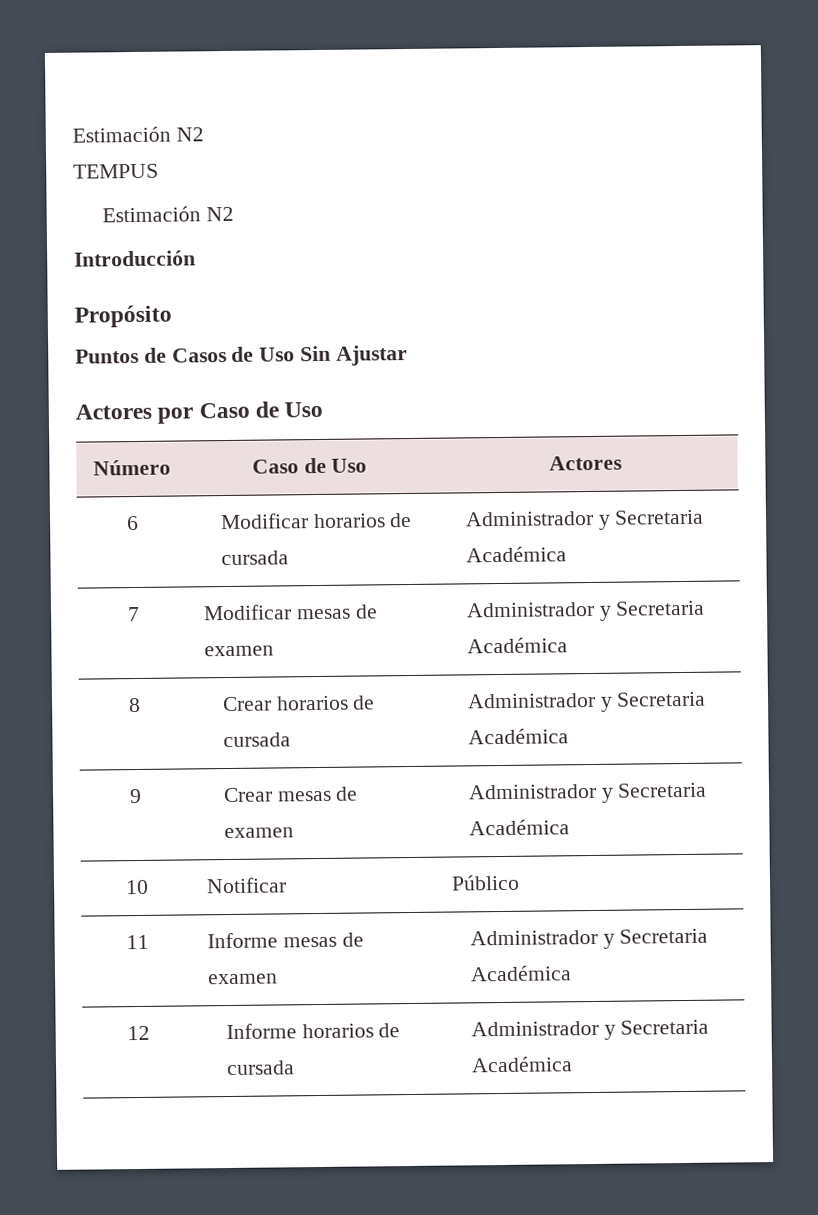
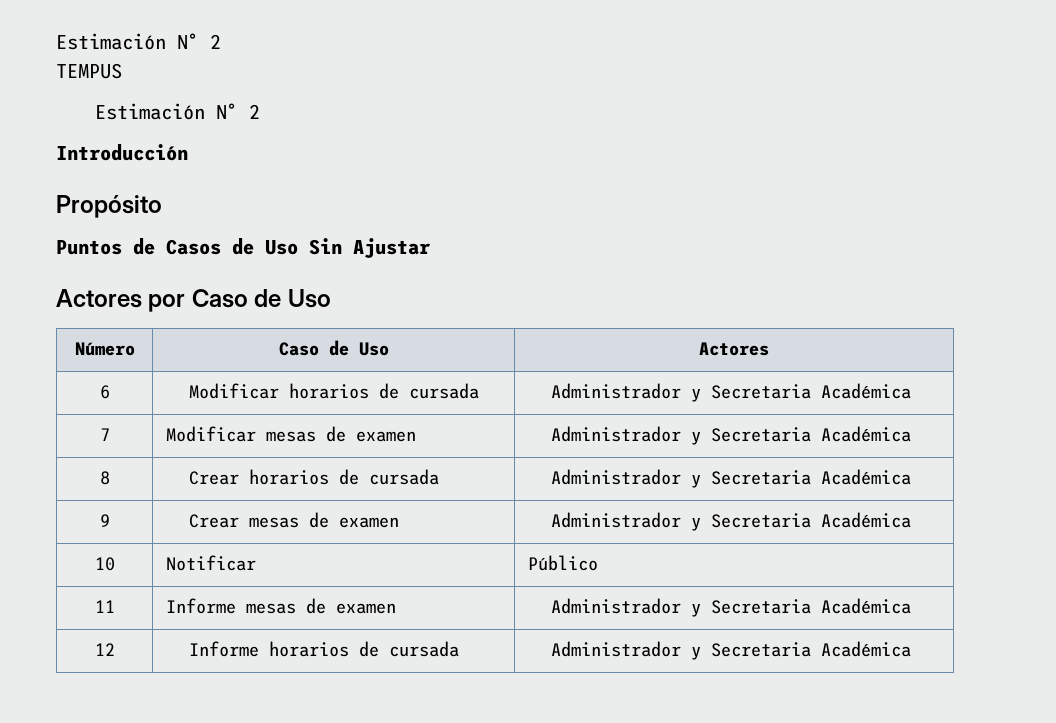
[72,126,204,143] Estimación N2 -> [56,33,221,50] Estimación N° 2
[205,206,234,222] N2 -> [216,103,261,119] N° 2

